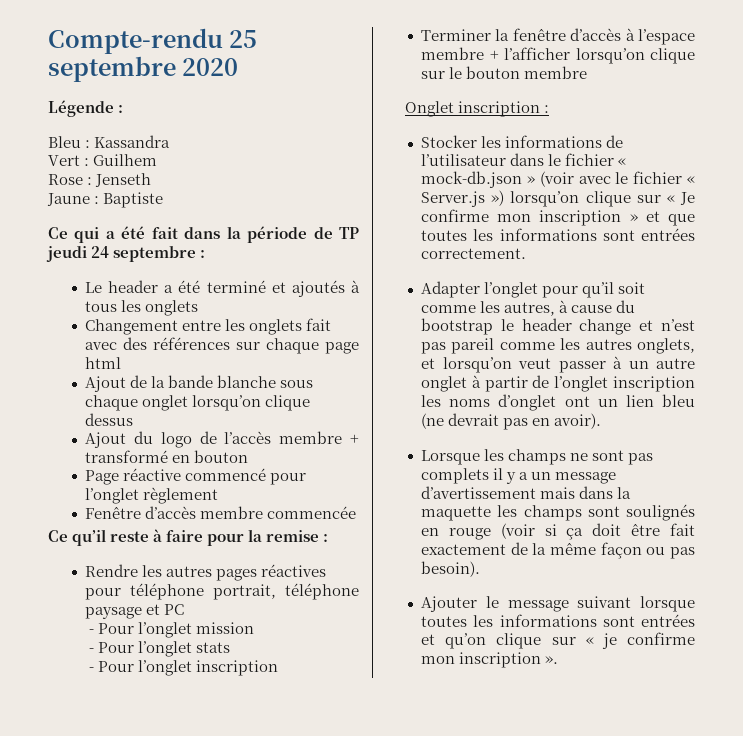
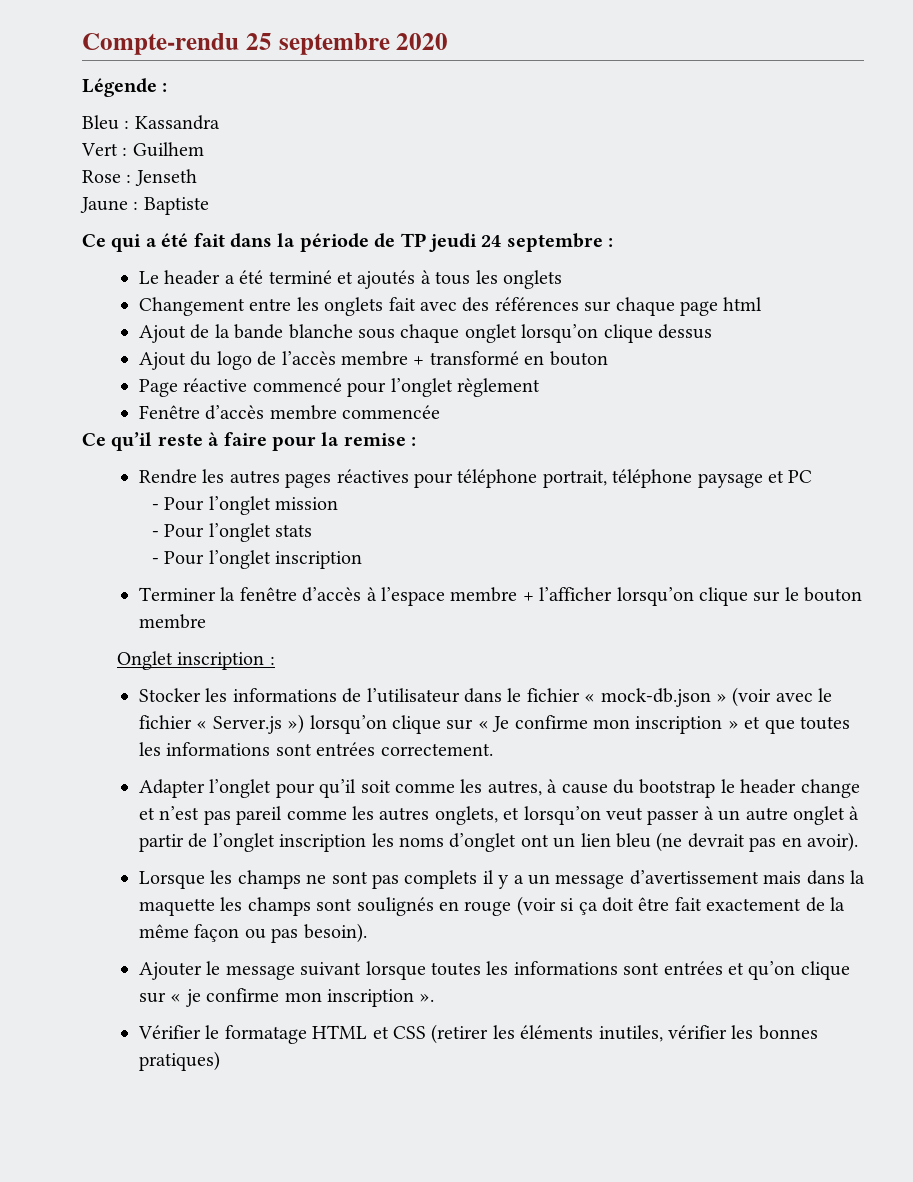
(559, 660) none -> [137,1024,818,1044] [138,1051,220,1071] // Vérifier le formatage HTML et CSS (retirer les éléments inutiles, vérifier les bonnes pratiques)

